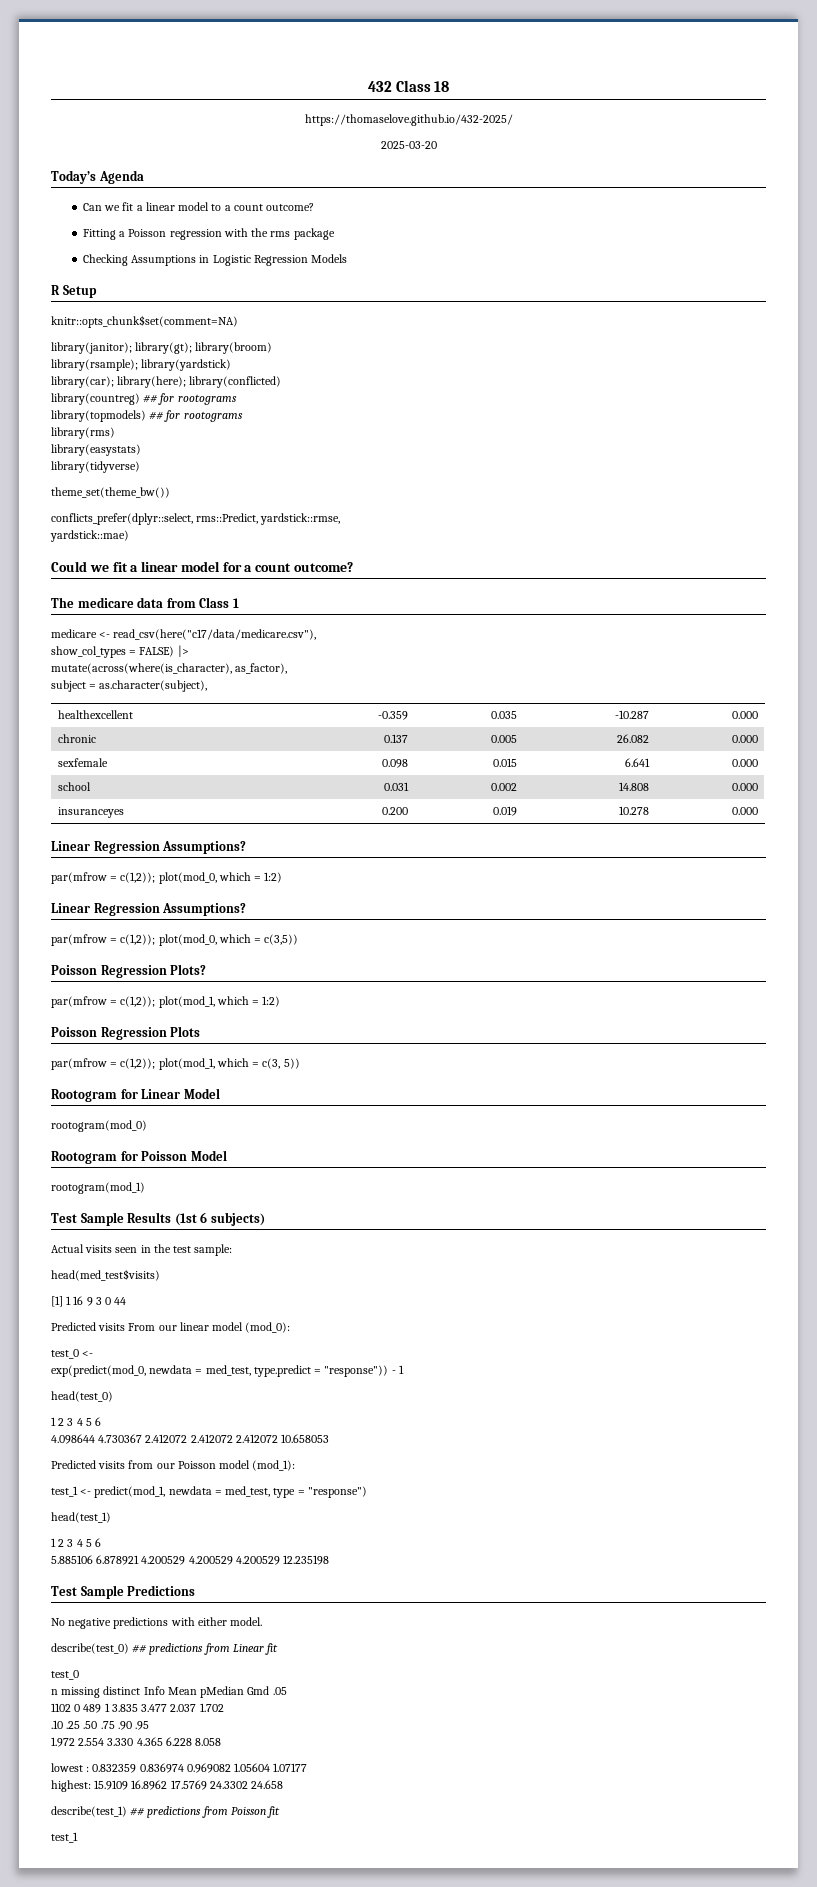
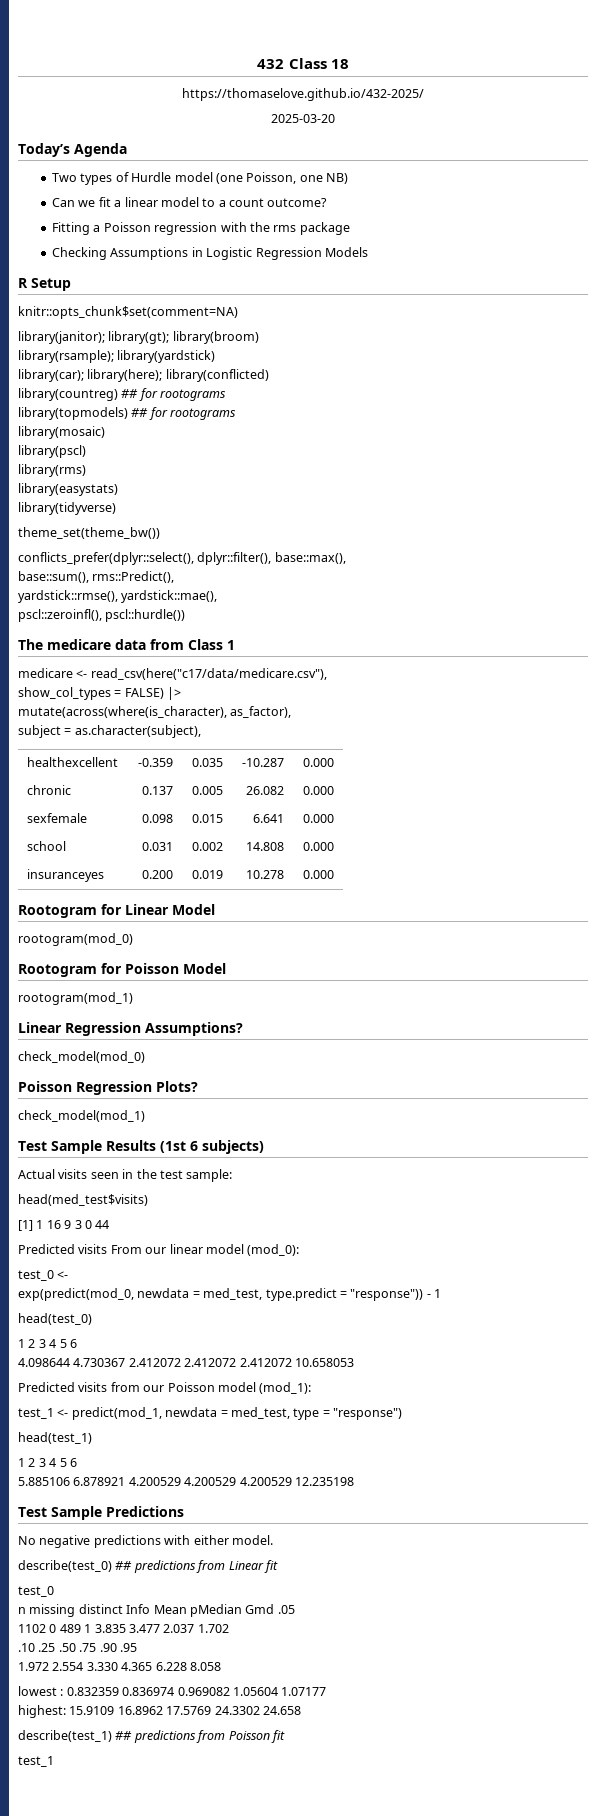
(144, 177) none -> [52,172,349,185] // Two types of Hurdle model (one Poisson, one NB)
(243, 416) none -> [18,426,105,439] [18,445,86,458] // library(mosaic) // library(pscl)
[51,513,341,525] [50,530,129,542] [51,561,354,572] conflicts_prefer(dplyr::select, rms::Predict, yardstick::rmse, // yardstick::mae) // Could we fit a linear model for a count outcome? -> [18,552,346,565] [18,571,175,583] [18,590,218,603] [18,609,186,622] conflicts_prefer(dplyr::select(), dplyr::filter(), base::max(), // base::sum(), rms::Predict(), // yardstick::rmse(), yardstick::mae(), // pscl::zeroinfl(), pscl::hurdle())
[51,841,247,854] [51,872,283,884] [51,903,247,916] [51,934,299,946] [51,964,207,978] [51,996,281,1008] [51,1026,201,1040] [51,1058,300,1070] // Linear Regression Assumptions? // par(mfrow = c(1,2)); plot(mod_0, which = 1:2) // Linear Regression Assumptions? // par(mfrow = c(1,2)); plot(mod_0, which = c(3,5)) // Poisson Regression Plots? // par(mfrow = c(1,2)); plot(mod_1, which = 1:2) // Poisson Regression Plots // par(mfrow = c(1,2)); plot(mod_1, which = c(3, 5)) -> (335, 874) none
(145, 1188) none -> [18,1022,243,1036] [18,1051,145,1063] [18,1081,198,1095] [18,1110,145,1122] // Linear Regression Assumptions? // check_model(mod_0) // Poisson Regression Plots? // check_model(mod_1)

